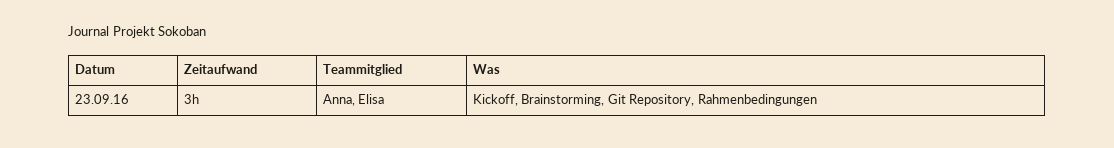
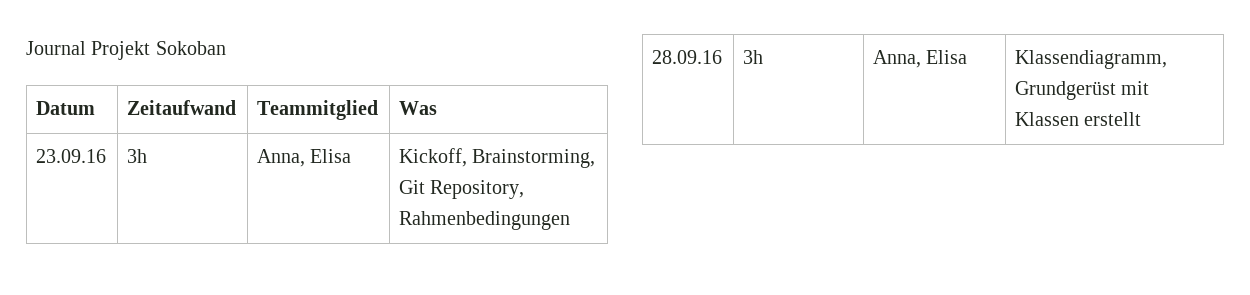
(817, 100) none -> [652,50,723,64] [743,50,764,64] [873,50,968,68] [1015,50,1168,69] [1015,81,1150,100] [1015,112,1142,126] // 28.09.16 | 3h | Anna, Elisa | Klassendiagramm, Grundgerüst mit Klassen erstellt

